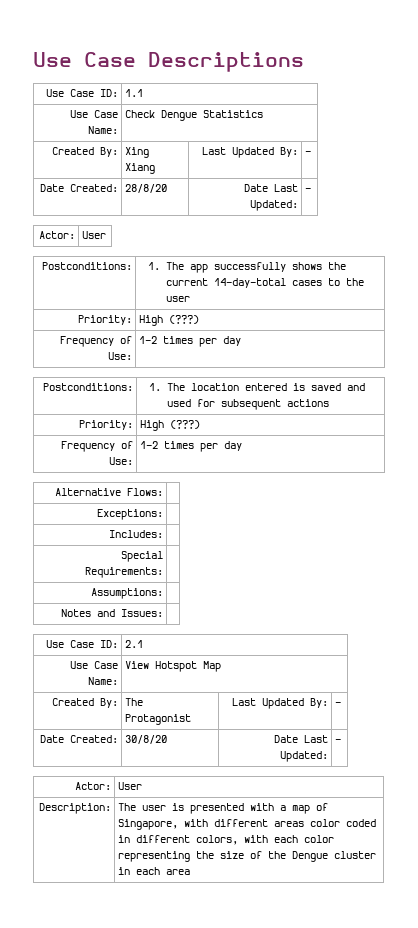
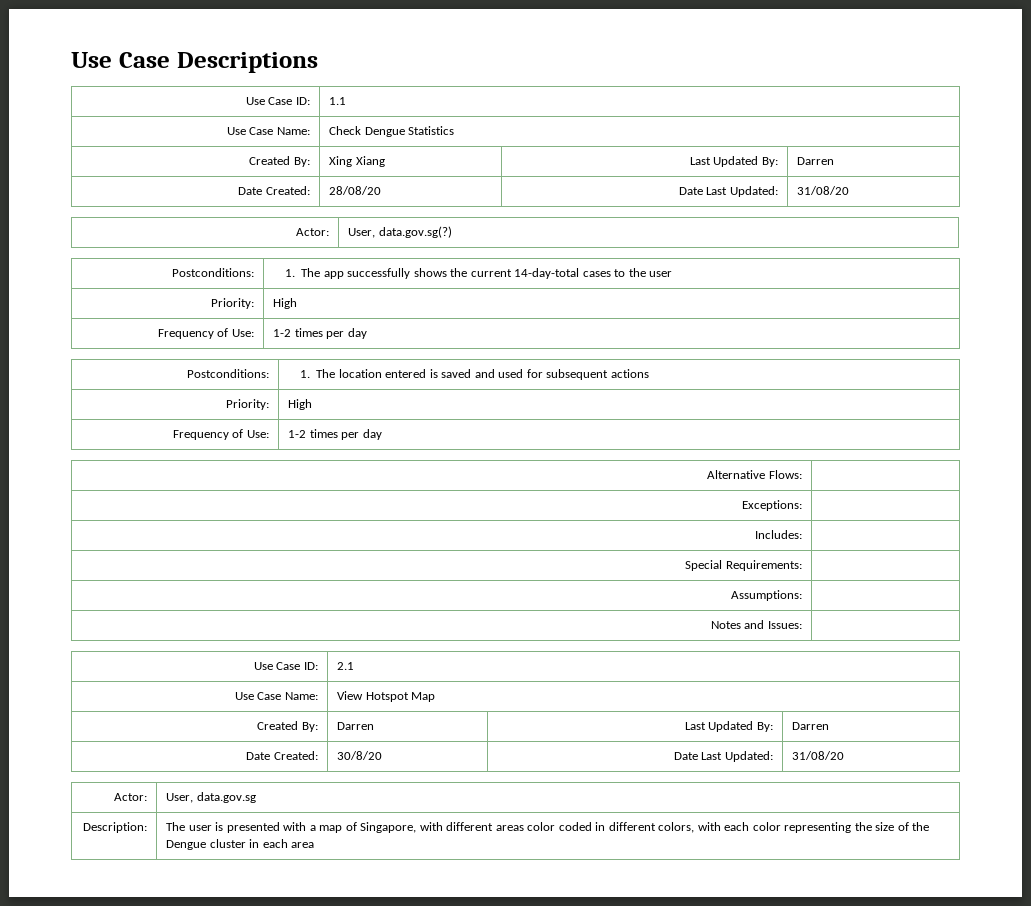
[305,151,312,155] [39,184,118,192] [125,184,168,193] [243,184,298,192] [249,200,298,211] [305,188,312,192] [38,231,75,239] [82,231,107,239] - // Date Created: | 28/8/20 | Date Last Updated: | - // Actor: | User -> [797,157,835,165] [238,186,310,195] [329,186,382,195] [678,186,778,197] [797,186,850,195] [295,228,329,236] [348,226,452,238] Darren // Date Created: | 28/08/20 | Date Last Updated: | 31/08/20 // Actor: | User, data.gov.sg(?)
[169,315,200,324] (???) -> (298, 303) none
[170,420,201,429] (???) -> (313, 404) none
[125,698,144,706] [125,714,192,725] [231,698,328,709] [335,702,342,706] The Protagonist | Last Updated By: | - -> [337,722,375,730] [684,721,773,732] [792,722,830,730] Darren | Last Updated By: | Darren
[335,739,342,743] [74,782,111,790] [118,782,143,790] - // Actor: | User -> [792,751,845,760] [113,793,147,801] [166,792,256,803] 31/08/20 // Actor: | User, data.gov.sg

